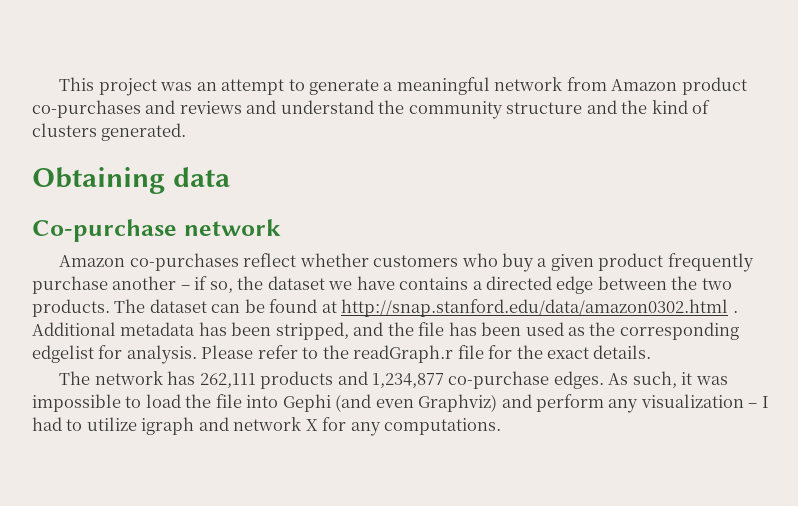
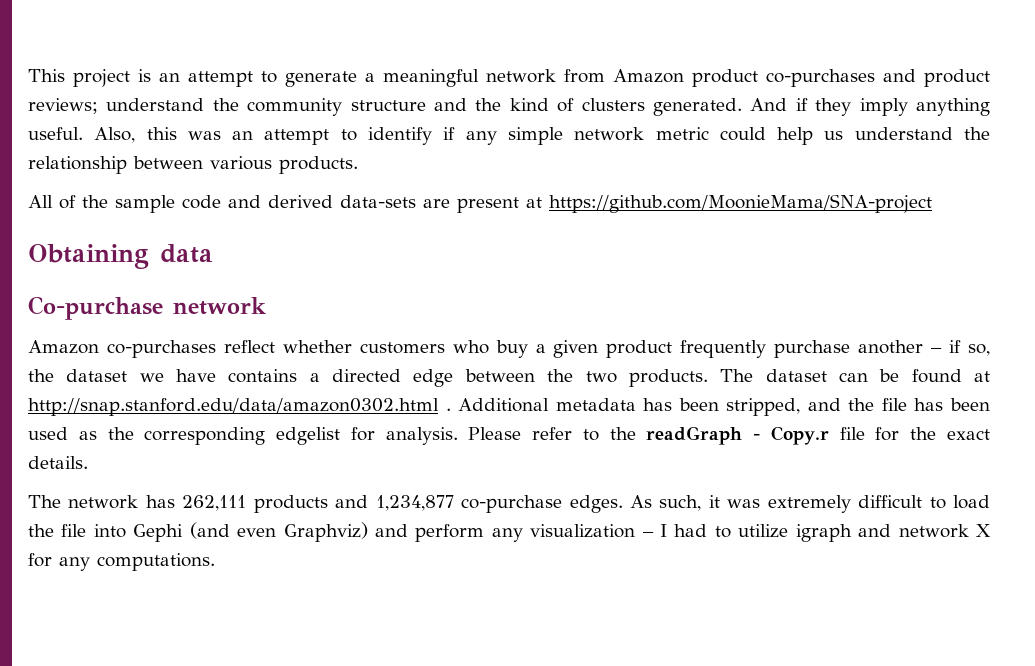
[160,82,193,91] was -> [138,69,151,82] is
[179,100,277,114] reviews and -> [924,69,990,87] [28,98,98,114] product reviews;
(187, 132) none -> [750,98,990,116] [28,127,990,145] [28,156,358,174] [28,194,932,213] And if they imply anything useful. Also, this was an attempt to identify if any simple network metric could help us understand the relationship between various products. // All of the sample code and derived data-sets are present at https://github.com/MoonieMama/SNA-project
[353,345,454,363] readGraph.r -> [646,426,829,445] readGraph - Copy.r
[32,394,121,412] impossible -> [767,495,923,513] extremely difficult

